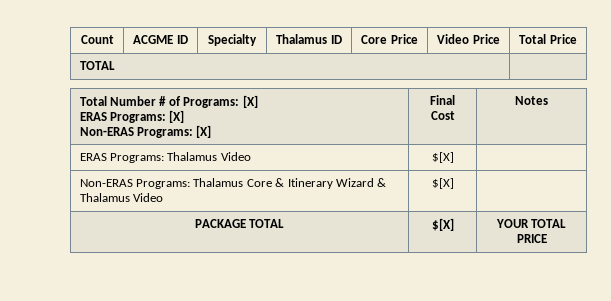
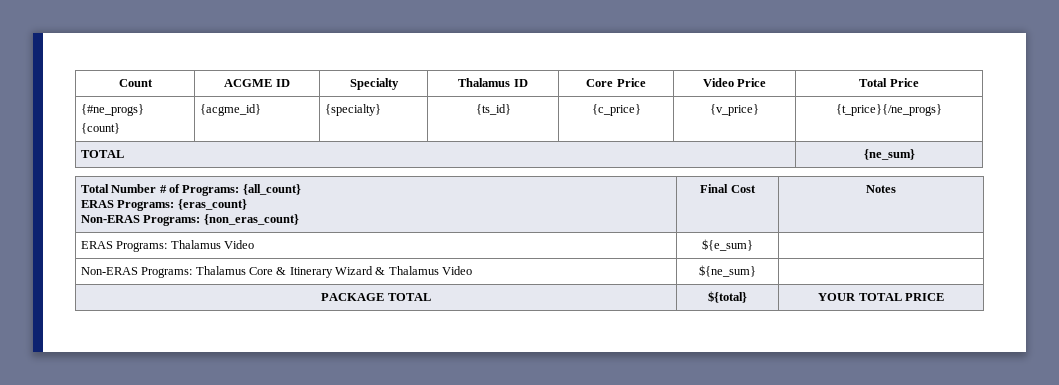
[79,61,115,70] // TOTAL | -> [80,104,144,116] [80,123,120,134] [199,104,261,116] [324,104,381,116] [475,104,511,115] [591,104,641,116] [710,104,760,116] [836,104,943,116] [80,150,124,158] [863,149,915,160] // {#ne_progs} // {count} | {acgme_id} | {specialty} | {ts_id} | {c_price} | {v_price} | {t_price}{/ne_progs} // TOTAL | {ne_sum}
[242,95,258,108] [79,110,185,123] [79,125,212,138] [X] // ERAS Programs: [X] // Non-ERAS Programs: [X] -> [242,184,301,195] [80,199,247,211] [80,214,299,226] {all_count} // ERAS Programs: {eras_count} // Non-ERAS Programs: {non_eras_count}
[431,152,454,163] $[X] -> [702,239,754,251] ${e_sum}
[431,178,454,189] $[X] -> [699,265,757,277] ${ne_sum}
[431,218,454,231] $[X] -> [708,291,748,303] ${total}

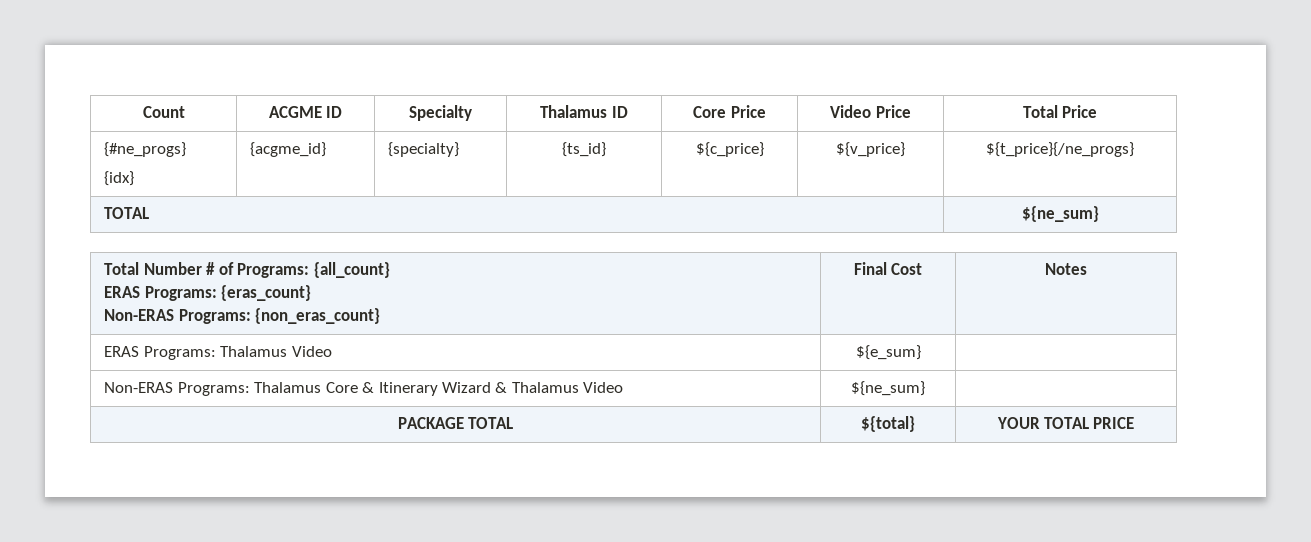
[80,123,120,134] {count} -> [104,171,135,186] {idx}
[591,104,641,116] [710,104,760,116] [836,104,943,116] [80,150,124,158] [863,149,915,160] {c_price} | {v_price} | {t_price}{/ne_progs} // TOTAL | {ne_sum} -> [695,142,764,157] [836,142,905,157] [986,142,1134,157] [104,207,150,219] [1021,206,1099,222] ${c_price} | ${v_price} | ${t_price}{/ne_progs} // TOTAL | ${ne_sum}

